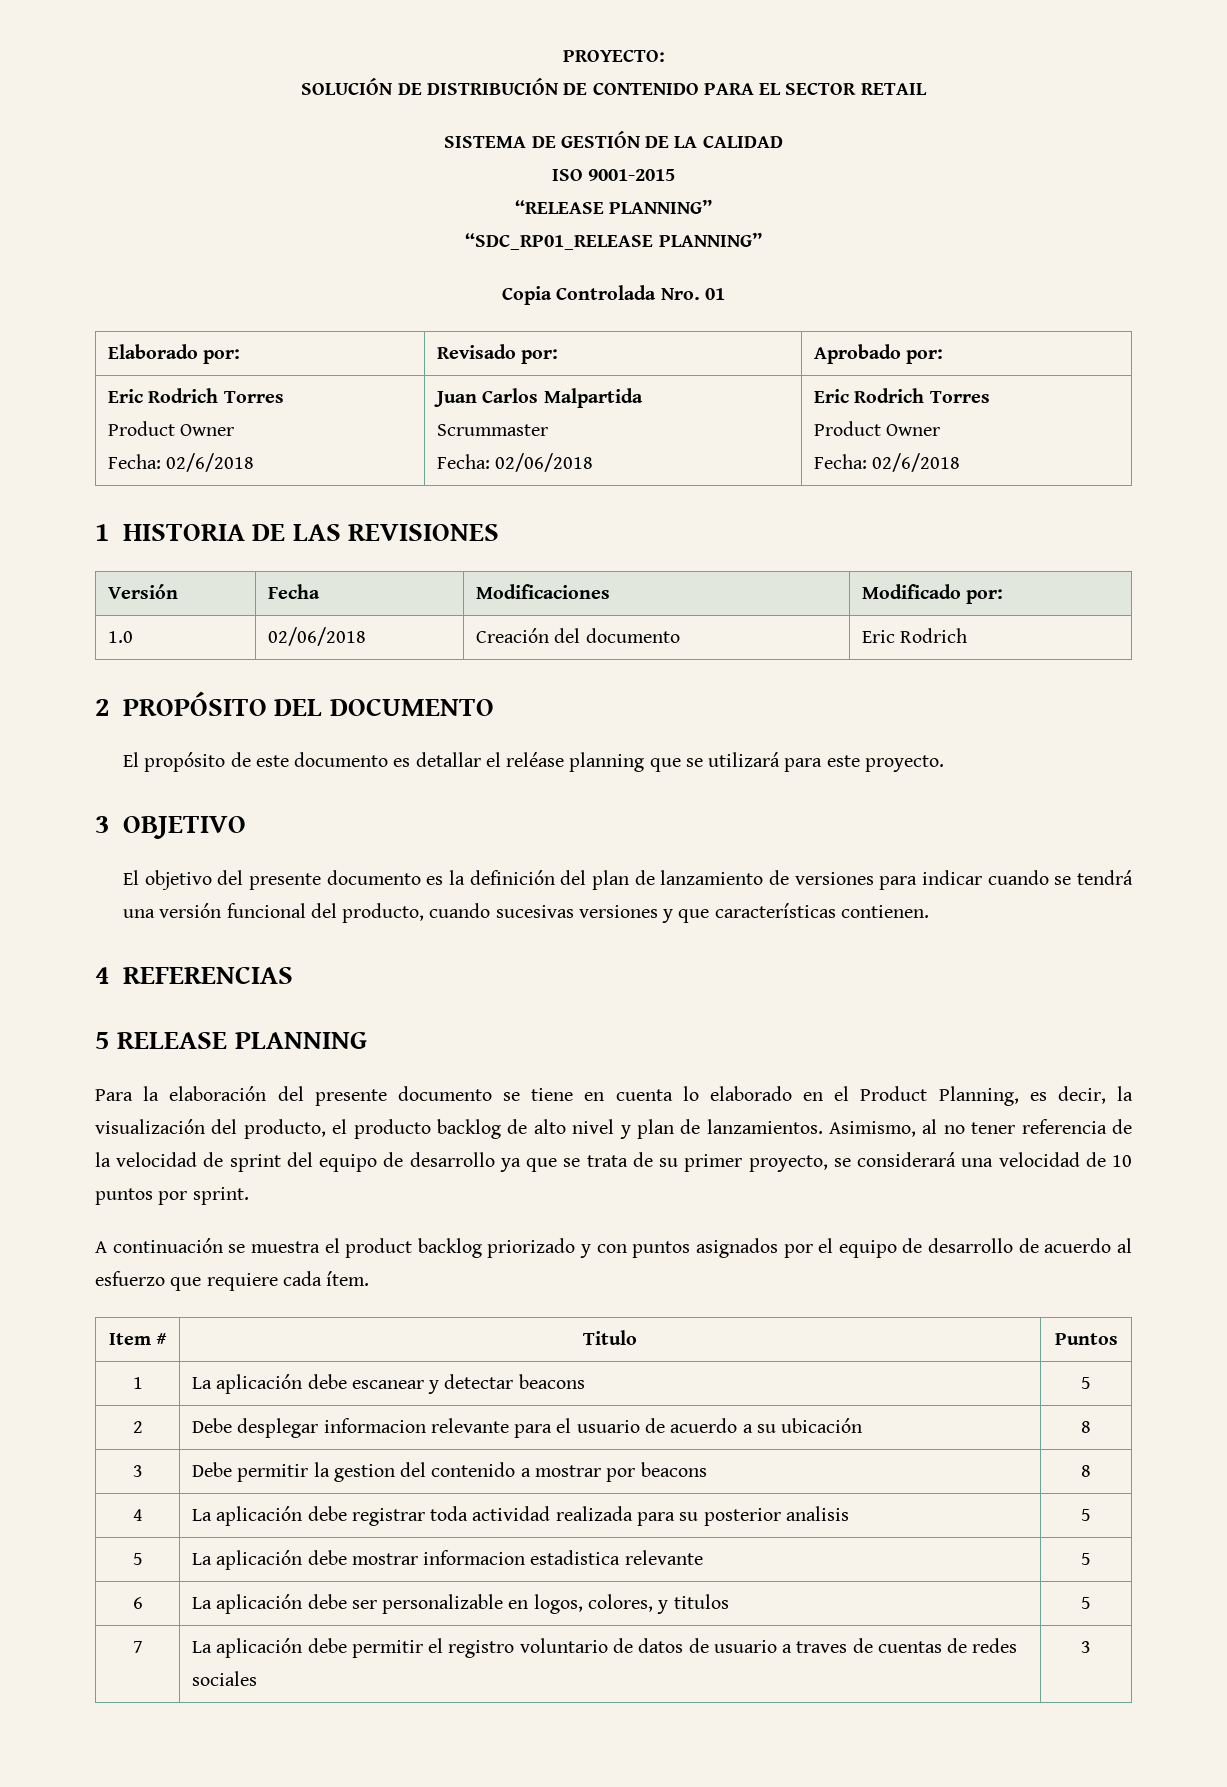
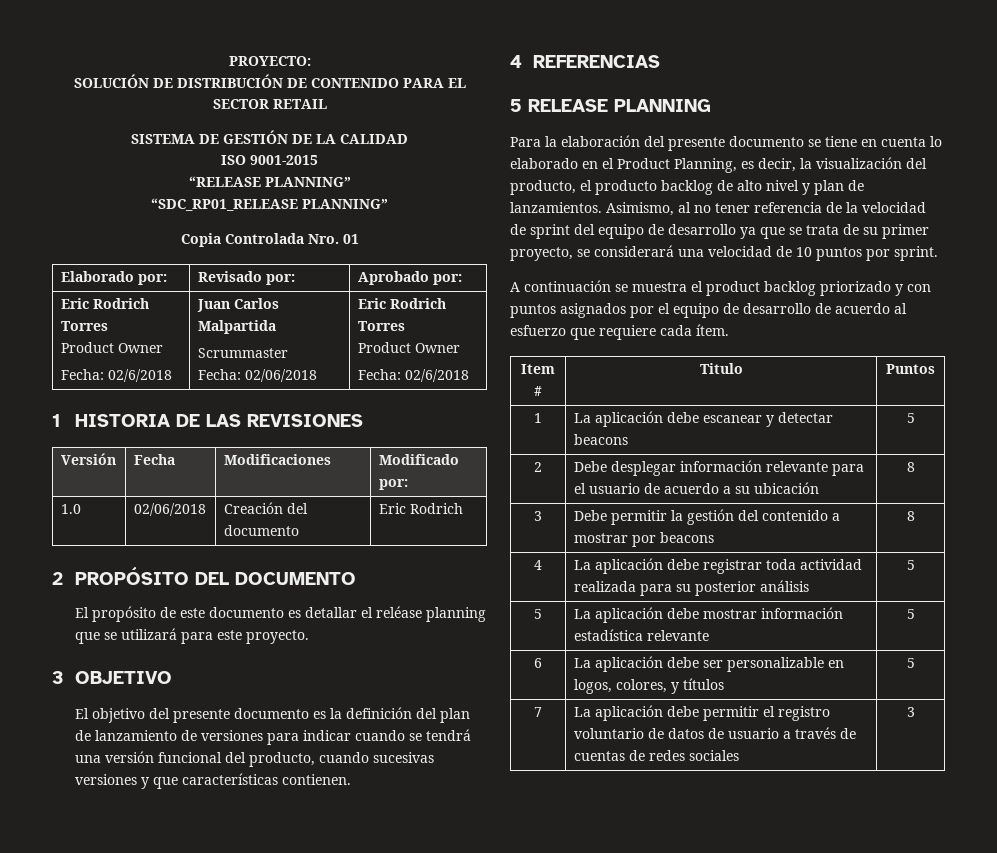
[323,1418,426,1433] informacion -> [679,460,762,472] información
[333,1464,395,1482] gestion -> [686,509,734,525] gestión
[785,1506,849,1521] analisis -> [759,580,809,592] análisis
[423,1550,621,1565] informacion estadistica -> [760,607,843,619] [573,629,643,641] información estadística
[673,1594,729,1609] titulos -> [682,678,724,690] títulos
[796,1641,848,1653] traves -> [794,727,836,739] través

